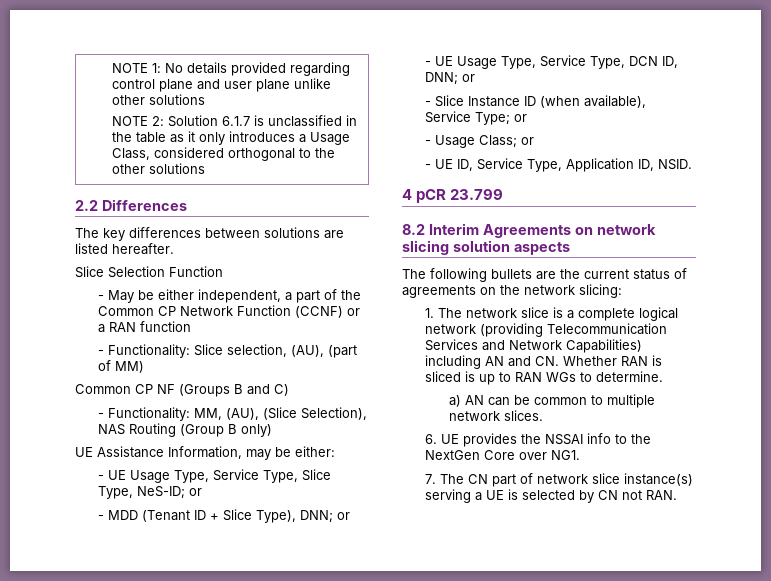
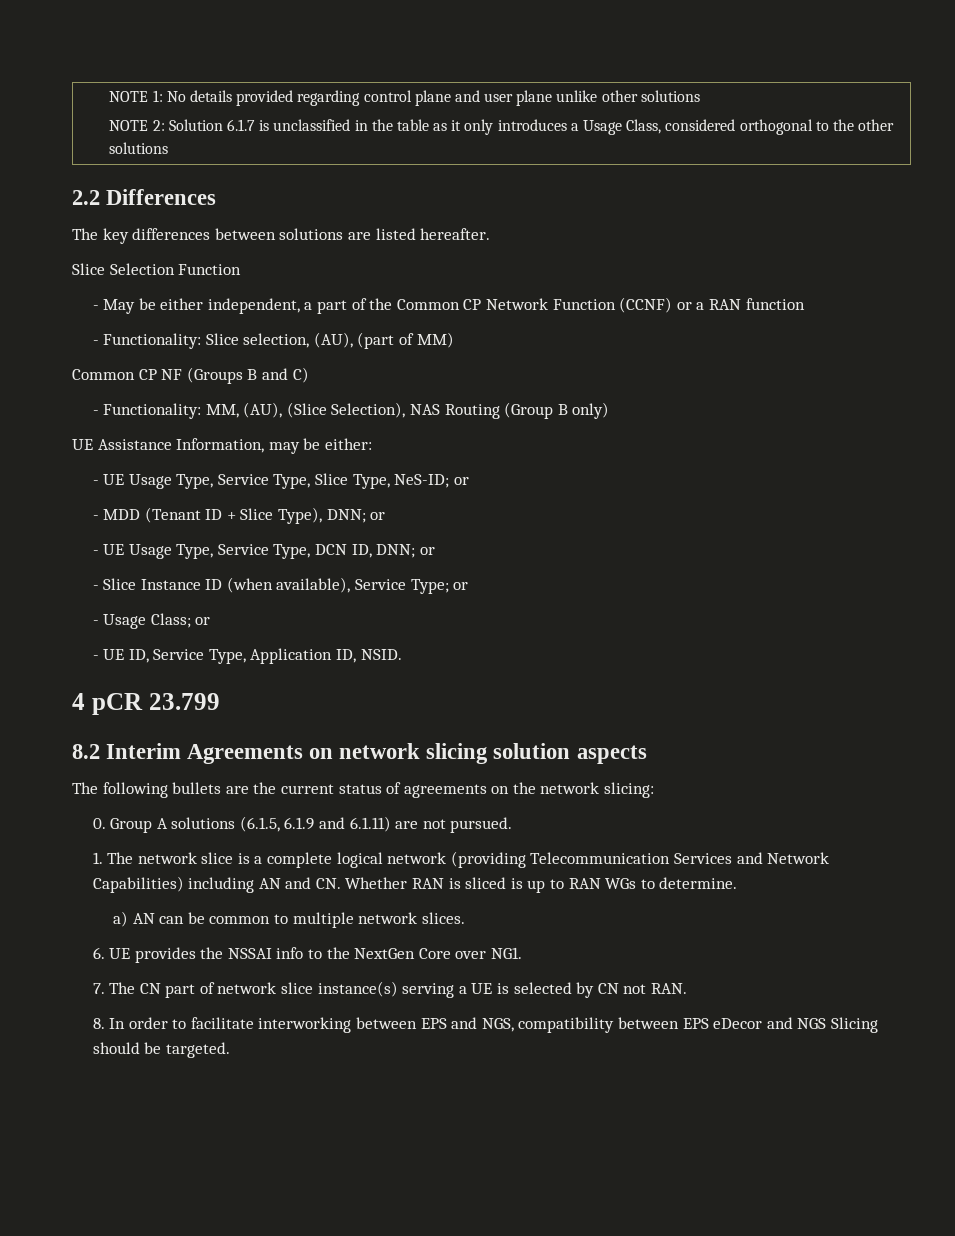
(622, 291) none -> [92,816,513,833] // 0. Group A solutions (6.1.5, 6.1.9 and 6.1.11) are not pursued.
(678, 495) none -> [92,1017,878,1033] [92,1042,230,1058] // 8. In order to facilitate interworking between EPS and NGS, compatibility between EPS eDecor and NGS Slicing should be targeted.

